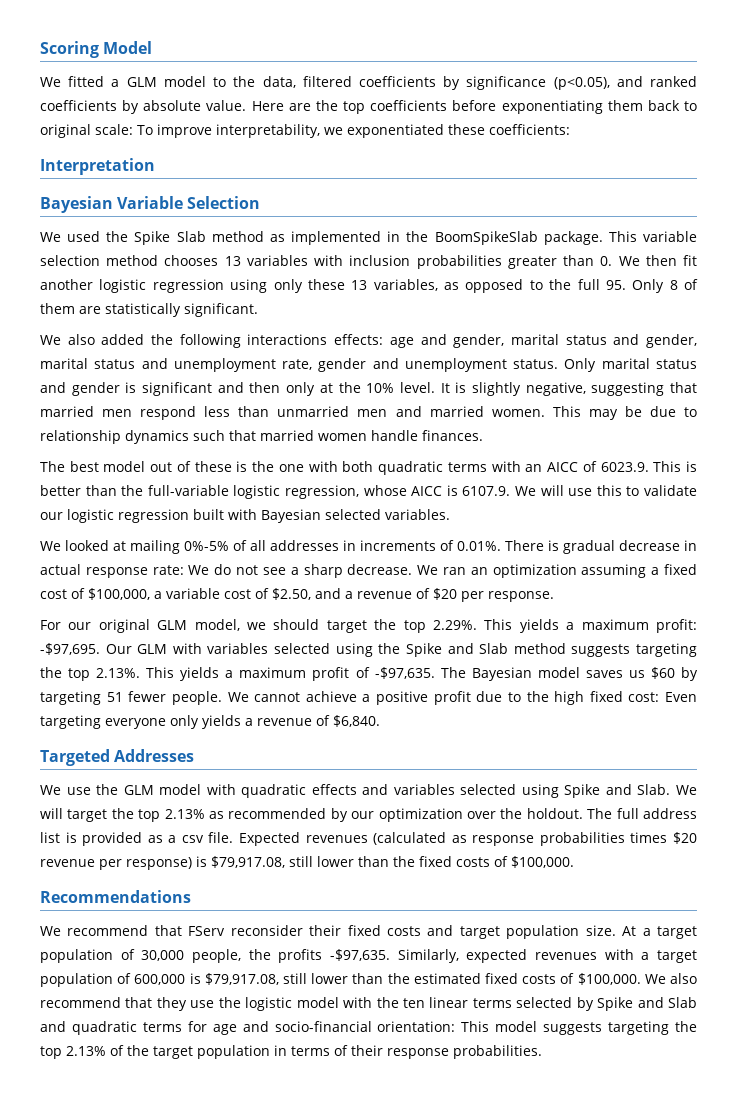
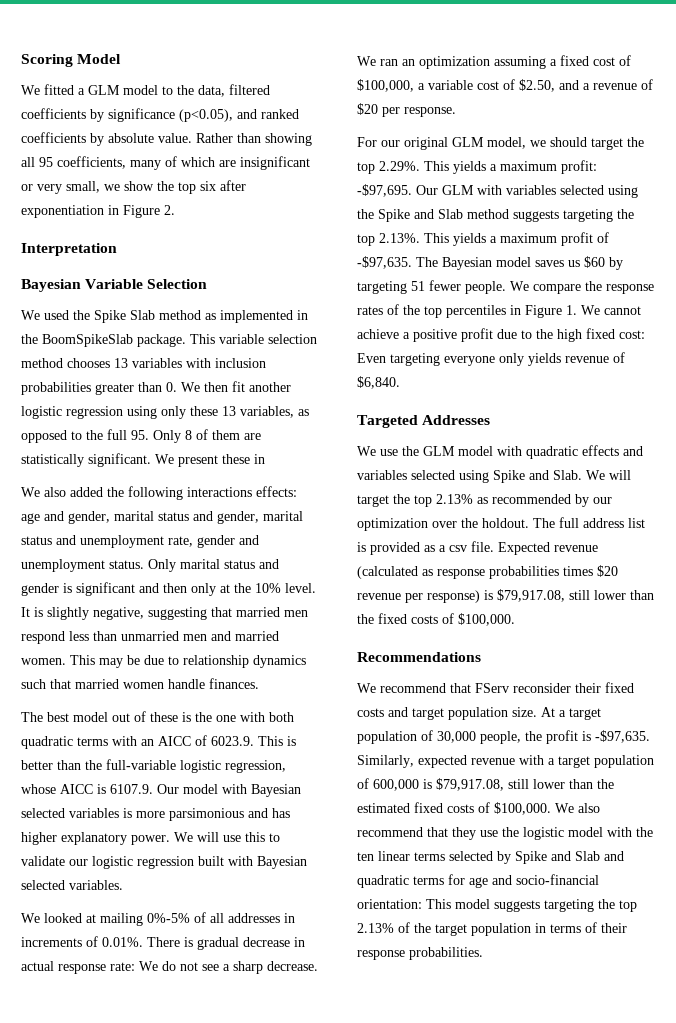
[251,100,697,114] [40,124,570,138] Here are the top coefficients before exponentiating them back to original scale: To improve interpretability, we exponentiated these coefficients: -> [196,133,312,146] [21,156,310,170] [21,180,246,194] [21,205,175,218] Rather than showing all 95 coefficients, many of which are insignificant or very small, we show the top six after exponentiation in Figure 2.
(258, 310) none -> [155,454,265,467] We present these in
(511, 491) none -> [157,784,301,797] [21,808,290,821] [21,832,170,845] Our model with Bayesian selected variables is more parsimonious and has higher explanatory power.
(249, 697) none -> [533,281,654,294] [357,304,600,318] compare the response rates of the top percentiles in Figure 1. We
[245,718,253,726] a -> (561, 359) none
[305,835,368,843] revenues -> [554,545,598,552] revenue
[278,949,323,963] profits -> [546,730,591,744] profit is
[535,952,597,960] revenues -> [471,758,515,765] revenue

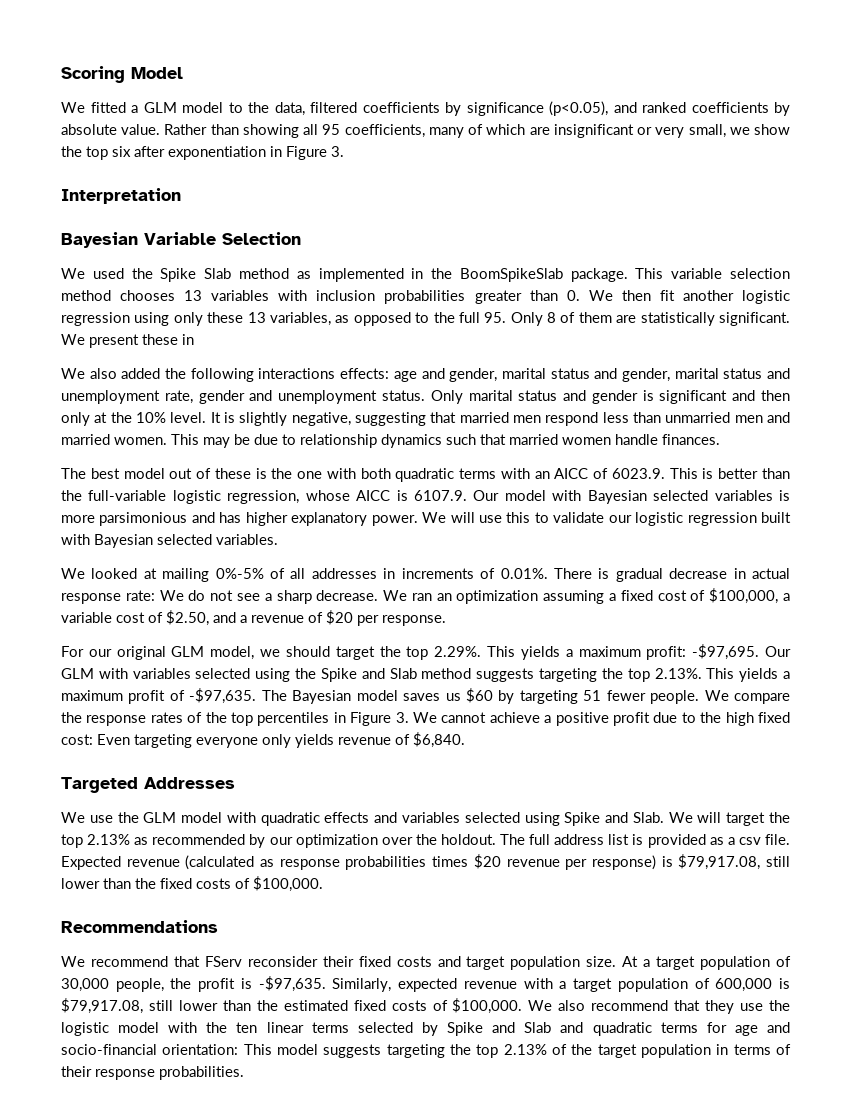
[164,205,175,215] 2. -> [331,146,344,157] 3.
[566,305,577,315] 1. -> [395,712,409,723] 3.

